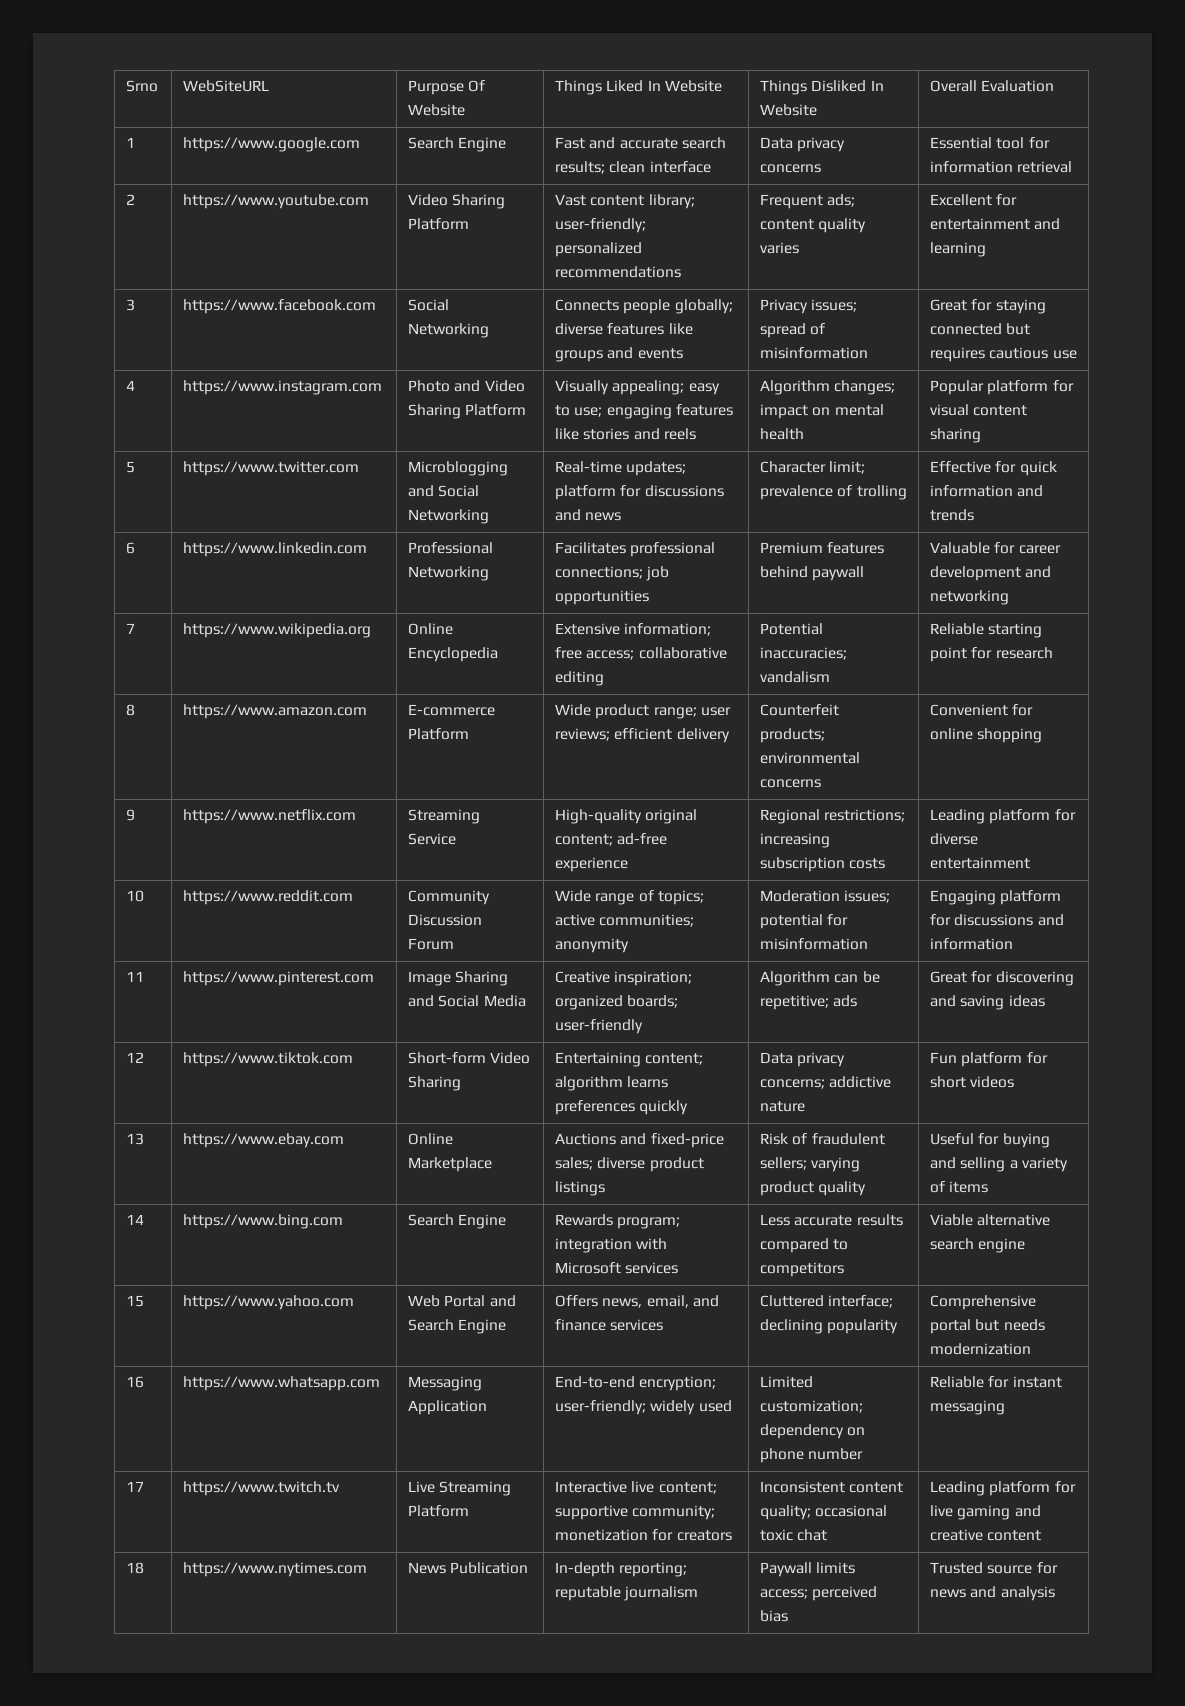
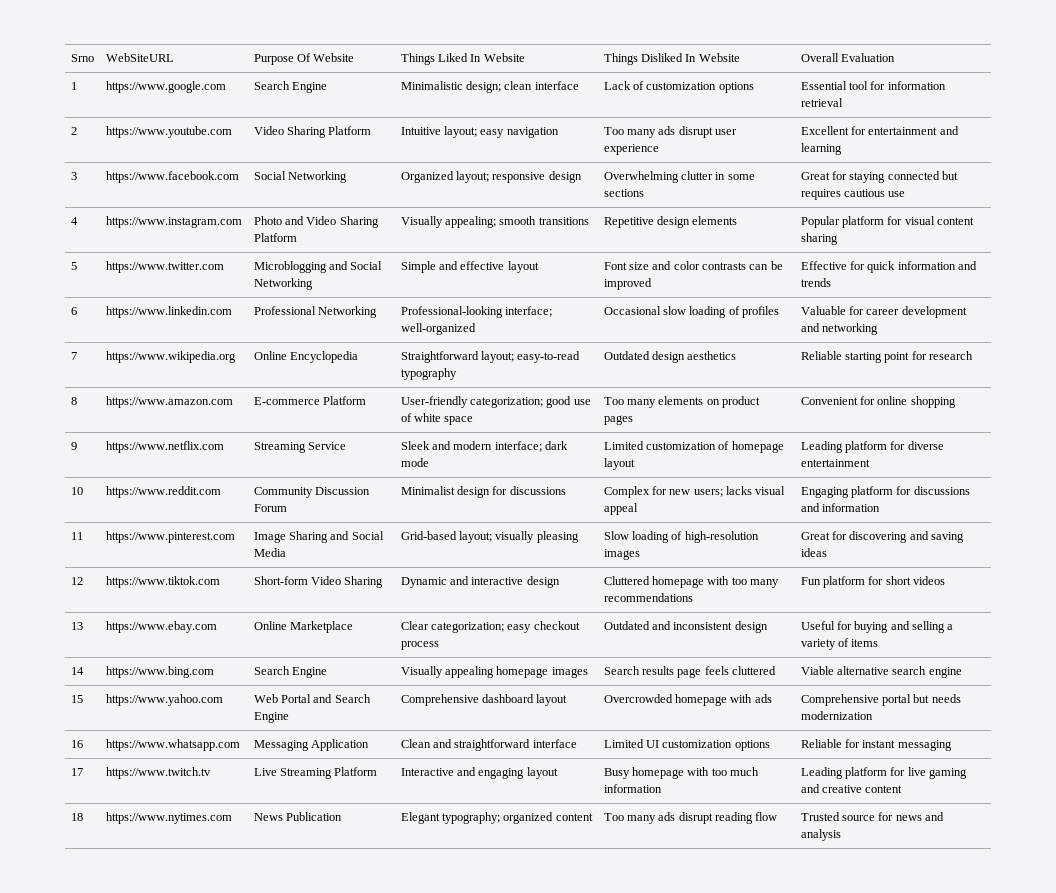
[555,137,726,149] [555,161,711,174] [760,137,846,152] [760,164,822,173] Fast and accurate search results; clean interface | Data privacy concerns -> [400,81,579,93] [603,81,754,93] Minimalistic design; clean interface | Lack of customization options
[555,194,695,209] [555,218,647,233] [555,242,643,257] [555,266,682,278] [760,194,856,209] [760,218,867,233] [760,242,800,254] Vast content library; user-friendly; personalized recommendations | Frequent ads; content quality varies -> [400,126,559,138] [603,126,738,138] [603,144,659,155] Intuitive layout; easy navigation | Too many ads disrupt user experience
[555,299,733,314] [555,323,693,335] [555,347,683,362] [760,299,858,314] [760,323,826,338] [760,347,869,359] Connects people globally; diverse features like groups and events | Privacy issues; spread of misinformation -> [400,171,582,183] [603,171,755,183] [603,189,644,197] Organized layout; responsive design | Overwhelming clutter in some sections
[688,383,720,395] [555,404,733,419] [555,428,696,440] [760,380,896,395] [760,404,884,419] [760,428,805,440] easy to use; engaging features like stories and reels | Algorithm changes; impact on mental health -> [499,216,589,225] [603,216,738,228] smooth transitions | Repetitive design elements
[555,461,687,476] [555,485,724,500] [555,509,622,521] [760,461,866,474] [760,485,907,500] Real-time updates; platform for discussions and news | Character limit; prevalence of trolling -> [400,261,539,273] [603,261,783,270] [603,278,652,290] Simple and effective layout | Font size and color contrasts can be improved
[555,542,716,557] [555,566,670,581] [555,590,650,605] [760,542,885,554] [760,566,865,581] Facilitates professional connections; job opportunities | Premium features behind paywall -> [400,306,552,318] [400,323,476,335] [603,306,780,318] Professional-looking interface; well-organized | Occasional slow loading of profiles
[555,623,712,636] [555,647,727,660] [555,671,605,686] [760,623,824,635] [760,647,848,660] [760,671,831,683] Extensive information; free access; collaborative editing | Potential inaccuracies; vandalism -> [400,351,581,363] [400,368,457,380] [603,351,737,363] Straightforward layout; easy-to-read typography | Outdated design aesthetics
[555,704,731,719] [555,728,730,743] [760,704,840,716] [760,728,826,743] [760,752,861,764] [760,779,822,788] Wide product range; user reviews; efficient delivery | Counterfeit products; environmental concerns -> [400,396,591,408] [400,413,474,425] [603,396,761,408] [603,415,633,425] User-friendly categorization; good use of white space | Too many elements on product pages
[555,809,698,824] [555,833,668,846] [555,857,629,872] [760,809,906,824] [760,833,831,848] [760,857,886,872] High-quality original content; ad-free experience | Regional restrictions; increasing subscription costs -> [400,441,569,452] [400,458,429,467] [603,441,784,453] [603,458,635,470] Sleek and modern interface; dark mode | Limited customization of homepage layout
[555,890,704,905] [555,914,695,927] [555,938,630,953] [760,890,891,903] [760,914,849,929] [760,938,869,950] Wide range of topics; active communities; anonymity | Moderation issues; potential for misinformation -> [400,486,566,498] [603,486,786,498] [603,503,638,515] Minimalist design for discussions | Complex for new users; lacks visual appeal
[555,971,693,986] [555,995,679,1010] [555,1019,644,1034] [760,971,880,986] [760,995,858,1010] Creative inspiration; organized boards; user-friendly | Algorithm can be repetitive; ads -> [400,531,579,543] [603,531,759,543] [603,549,640,560] Grid-based layout; visually pleasing | Slow loading of high-resolution images
[555,1052,704,1067] [555,1076,669,1091] [555,1100,689,1115] [760,1052,846,1067] [760,1076,892,1089] [760,1101,806,1112] Entertaining content; algorithm learns preferences quickly | Data privacy concerns; addictive nature -> [400,576,560,588] [603,576,780,588] [603,593,693,602] Dynamic and interactive design | Cluttered homepage with too many recommendations
[555,1133,724,1148] [555,1157,704,1172] [555,1181,606,1196] [760,1133,885,1145] [760,1157,861,1172] [760,1181,867,1196] Auctions and fixed-price sales; diverse product listings | Risk of fraudulent sellers; varying product quality -> [400,621,580,633] [400,641,439,650] [603,621,768,633] Clear categorization; easy checkout process | Outdated and inconsistent design
[555,1214,681,1229] [555,1238,668,1253] [555,1262,679,1274] [760,1214,903,1226] [760,1238,849,1253] [760,1262,845,1277] Rewards program; integration with Microsoft services | Less accurate results compared to competitors -> [400,666,588,678] [603,666,777,678] Visually appealing homepage images | Search results page feels cluttered
[555,1295,719,1308] [555,1319,664,1331] [760,1295,894,1308] [760,1319,899,1334] Offers news, email, and finance services | Cluttered interface; declining popularity -> [400,694,568,706] [603,694,772,706] Comprehensive dashboard layout | Overcrowded homepage with ads
[555,1376,717,1391] [555,1400,732,1415] [760,1376,814,1388] [760,1400,864,1413] [760,1424,866,1439] [760,1448,864,1463] End-to-end encryption; user-friendly; widely used | Limited customization; dependency on phone number -> [400,739,577,751] [603,739,770,751] Clean and straightforward interface | Limited UI customization options
[631,1481,717,1494] [555,1505,716,1520] [555,1529,732,1541] [760,1481,904,1493] [760,1505,888,1520] [760,1529,828,1541] live content; supportive community; monetization for creators | Inconsistent content quality; occasional toxic chat -> [456,767,558,779] [603,767,760,779] [603,784,662,793] and engaging layout | Busy homepage with too much information
[555,1562,688,1577] [555,1586,699,1601] [760,1562,856,1577] [760,1586,878,1601] [760,1610,789,1622] In-depth reporting; reputable journalism | Paywall limits access; perceived bias -> [400,812,593,824] [603,812,778,824] Elegant typography; organized content | Too many ads disrupt reading flow

